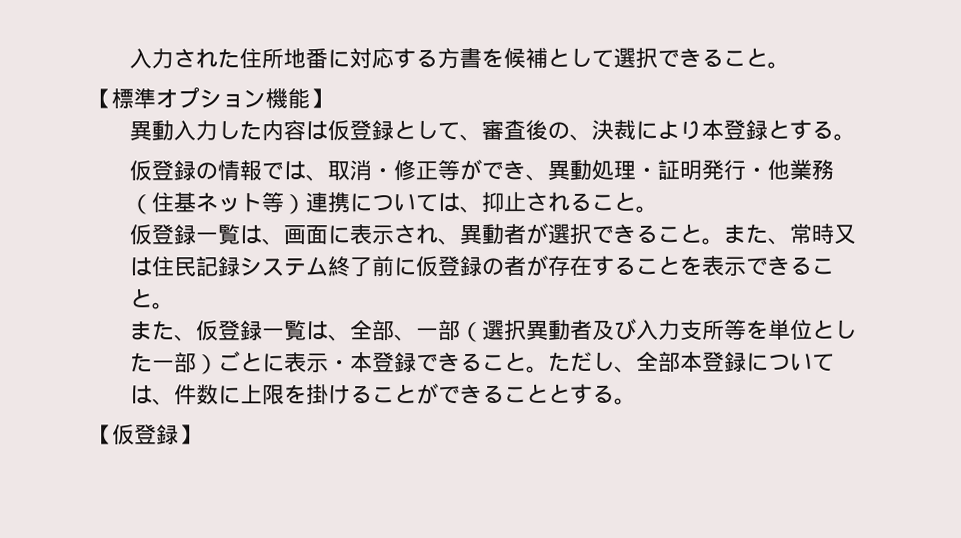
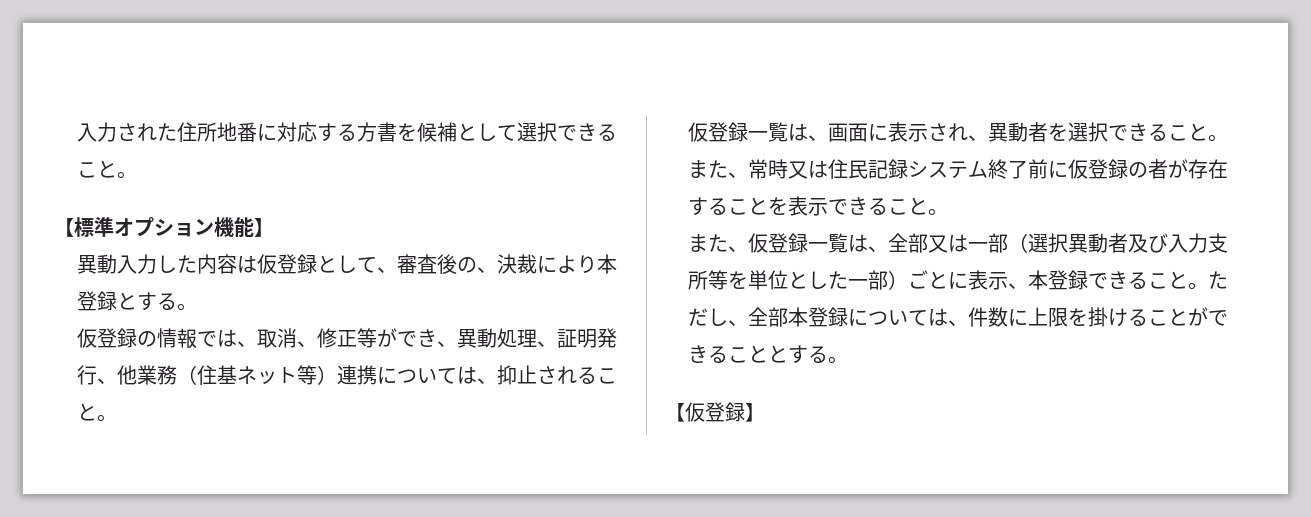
[371,168,395,179] ・ -> [296,341,317,347] 、
[635,167,659,178] ・ -> [536,341,557,347] 、
[745,167,769,178] ・ -> [96,378,117,384] 、
[525,222,549,244] が -> [1047,123,1068,141] を
[394,334,418,342] 、 -> [927,234,968,253] 又は
[328,360,352,371] ・ -> [1007,283,1028,289] 、

